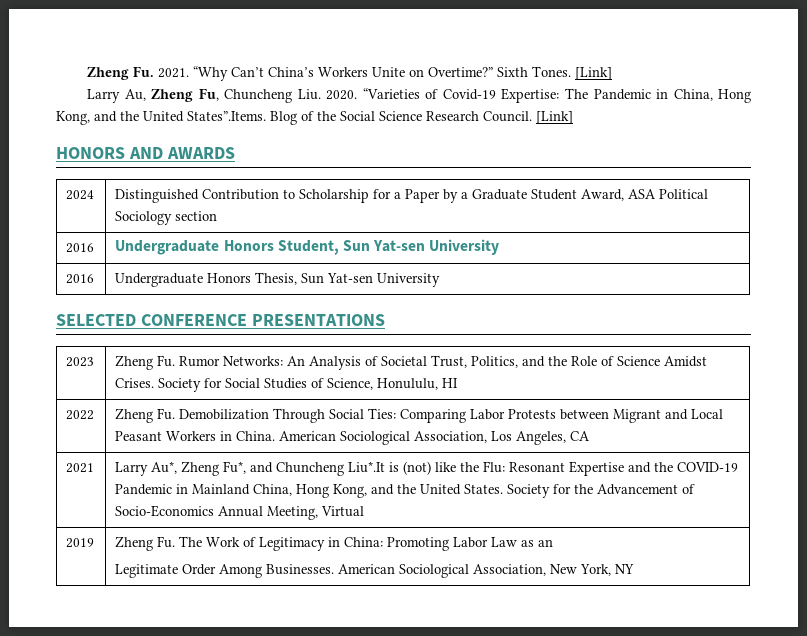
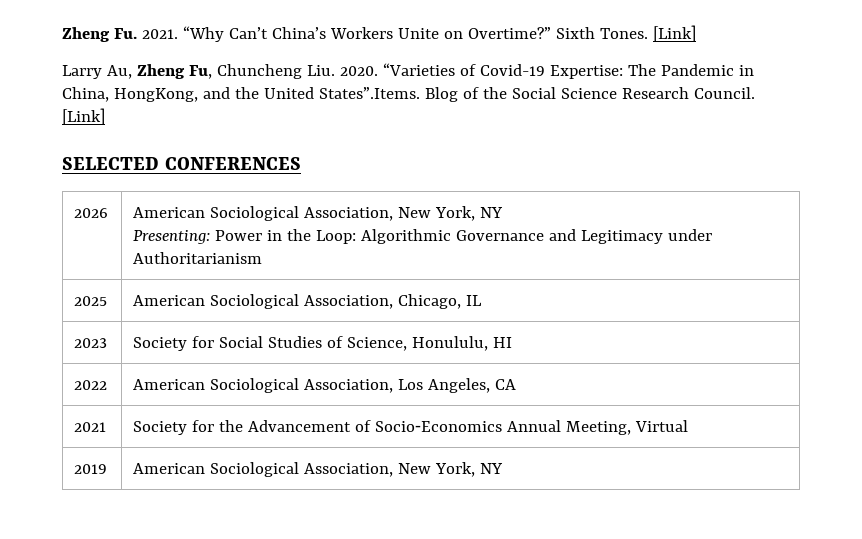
[718,89,752,103] [56,111,90,125] Hong Kong, -> [113,88,198,102] HongKong,
[56,147,235,159] [66,190,95,200] [115,189,709,203] [115,211,218,225] [66,243,95,253] [115,239,500,255] [66,274,95,284] [115,272,441,287] [56,314,385,326] [66,357,95,367] [115,355,708,370] [115,378,155,388] HONORS AND AWARDS // 2024 | Distinguished Contribution to Scholarship for a Paper by a Graduate Student Award, ASA Political Sociology section // 2016 | Undergraduate Honors Student, Sun Yat-sen University // 2016 | Undergraduate Honors Thesis, Sun Yat-sen University // SELECTED CONFERENCE PRESENTATIONS // 2023 | Zheng Fu. Rumor Networks: An Analysis of Societal Trust, Politics, and the Role of Science Amidst Crises. -> [62,157,301,170] [74,208,109,218] [133,206,504,221] [133,229,713,244] [133,252,263,264] [74,296,108,306] [133,294,483,309] [74,338,108,348] SELECTED CONFERENCES // 2026 | American Sociological Association, New York, NY // Presenting: Power in the Loop: Algorithmic Governance and Legitimacy under Authoritarianism // 2025 | American Sociological Association, Chicago, IL // 2023 |
[115,408,724,423] [115,431,276,441] Zheng Fu. Demobilization Through Social Ties: Comparing Labor Protests between Migrant and Local Peasant Workers in China. -> (108, 385) none
[115,461,739,476] [115,484,504,498] Larry Au*, Zheng Fu*, and Chuncheng Liu*.It is (not) like the Flu: Resonant Expertise and the COVID-19 Pandemic in Mainland China, Hong Kong, and the United States. -> (107, 427) none
[115,536,554,551] [115,564,335,578] Zheng Fu. The Work of Legitimacy in China: Promoting Labor Law as an // Legitimate Order Among Businesses. -> (108, 469) none

